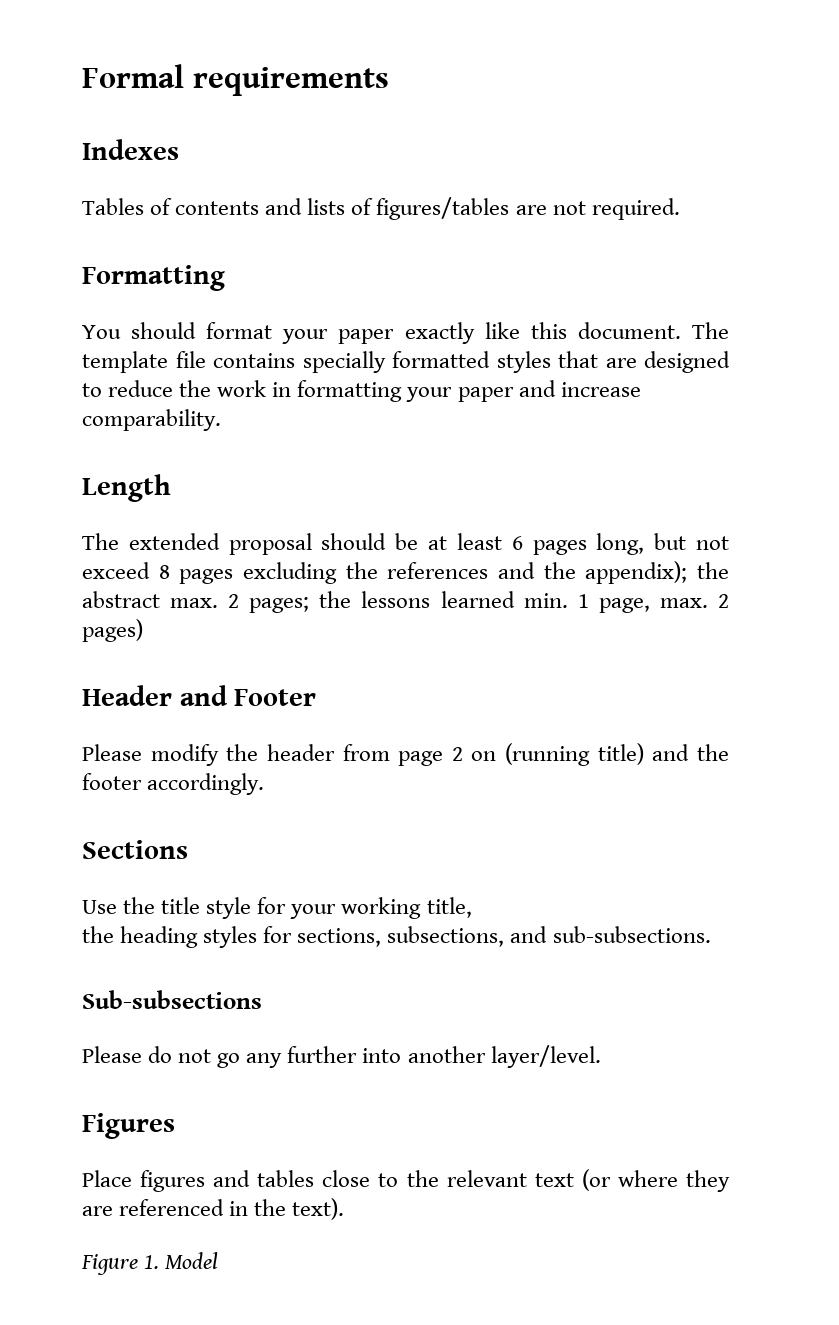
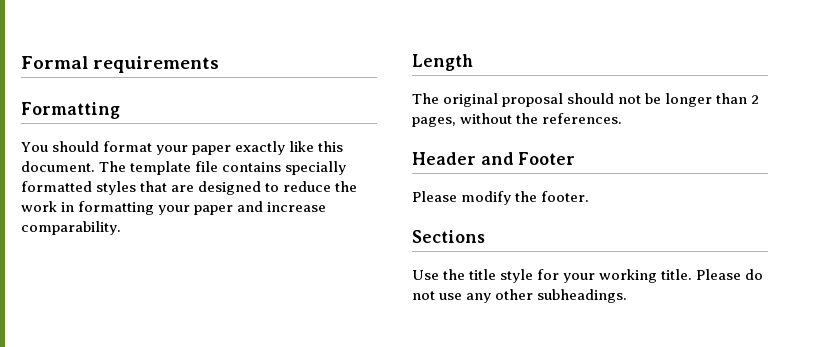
[82,139,179,160] [82,197,680,220] // Indexes // Tables of contents and lists of figures/tables are not required. -> (220, 64) none
[128,533,220,550] extended -> [443,93,499,107] original
[395,533,730,555] [82,561,729,584] [82,591,729,613] [82,619,143,642] be at least 6 pages long, but not exceed 8 pages excluding the references and the appendix); the abstract max. 2 pages; the lessons learned min. 1 page, max. 2 pages) -> [618,93,760,107] [412,113,623,127] not be longer than 2 pages, without the references.
[266,743,729,766] [82,773,265,795] header from page 2 on (running title) and the footer accordingly. -> [541,191,590,202] footer.
[426,897,472,918] [82,926,711,948] [82,990,262,1009] [82,1045,601,1068] [82,1113,175,1139] [82,1169,730,1192] [82,1198,345,1220] [81,1252,219,1275] title, // the heading styles for sections, subsections, and sub-subsections. // Sub-subsections // Please do not go any further into another layer/level. // Figures // Place figures and tables close to the relevant text (or where they are referenced in the text). // Figure 1. Model -> [661,269,764,280] [412,289,628,303] title. Please do not use any other subheadings.

